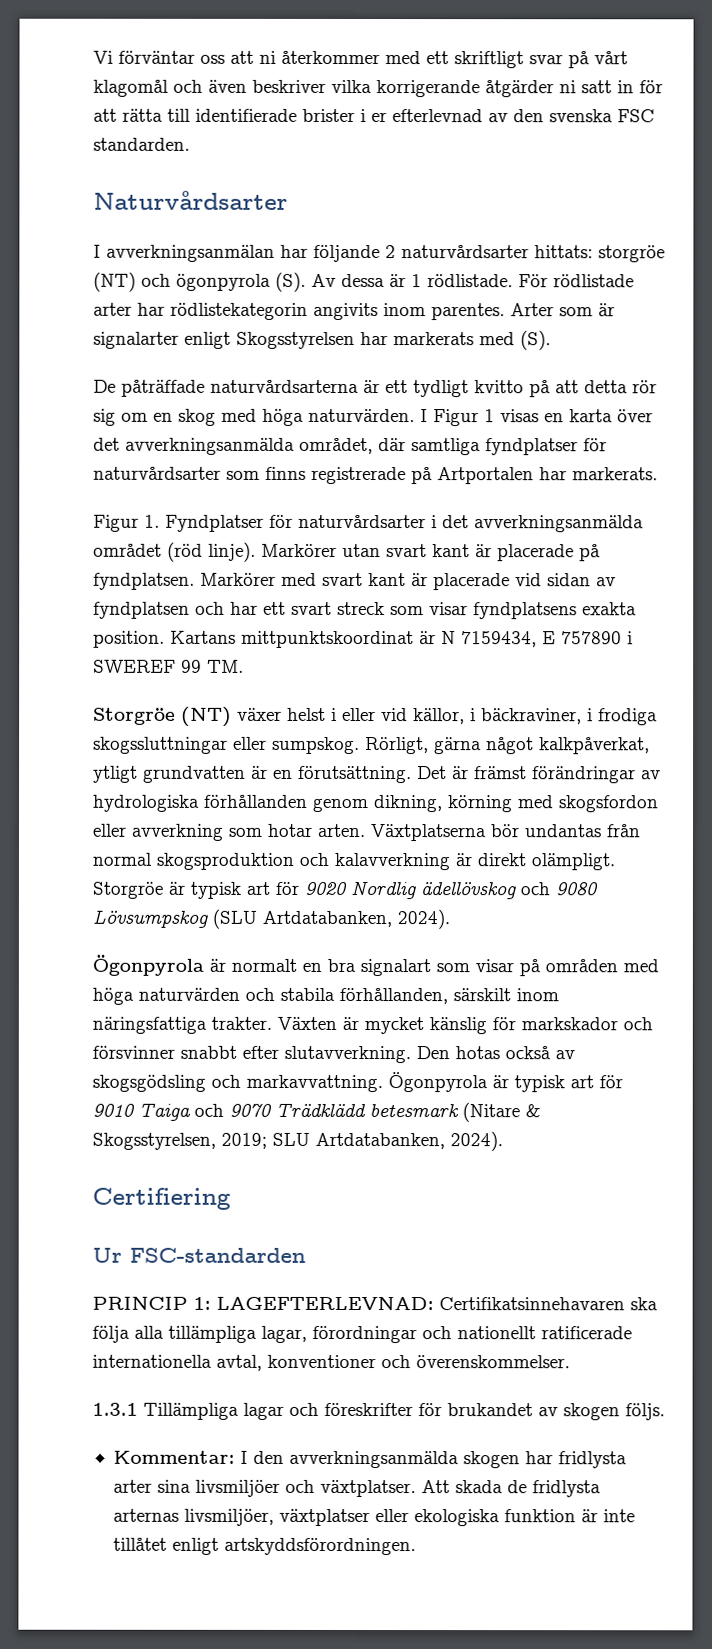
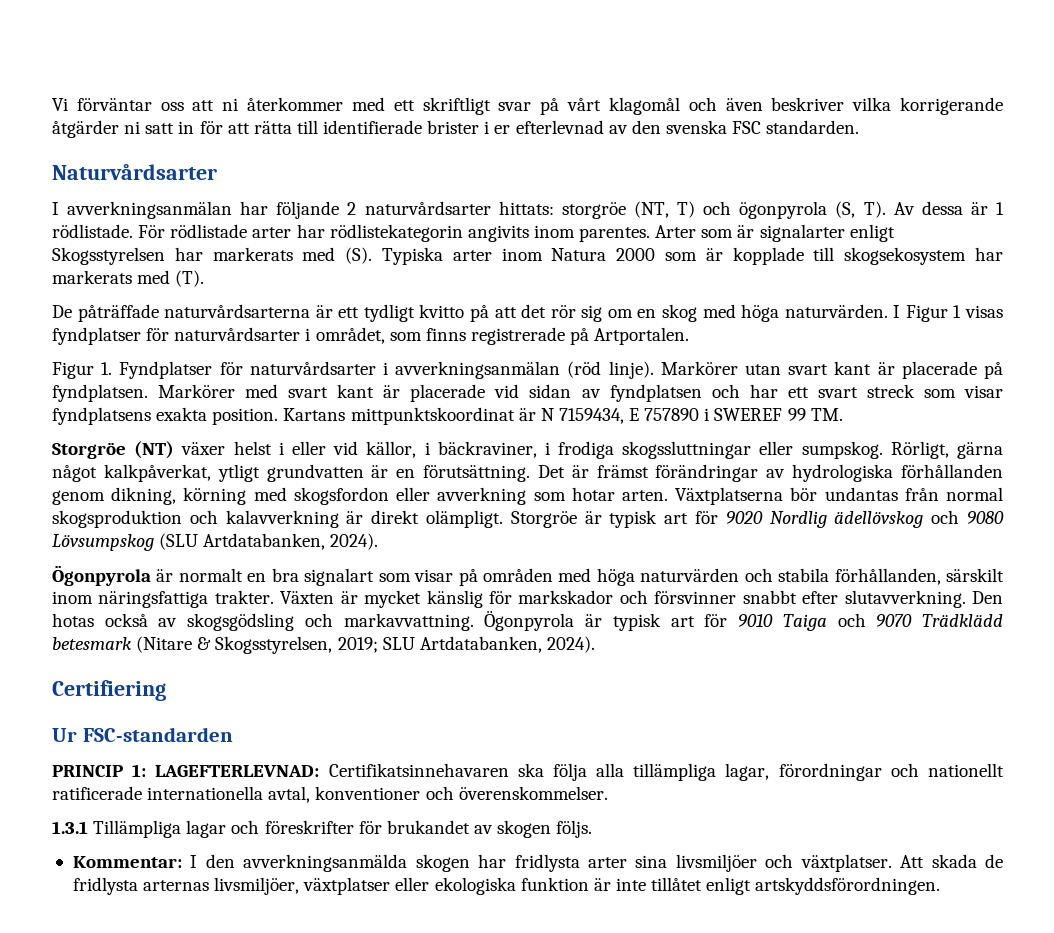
[93,271,306,292] (NT) och ögonpyrola (S). -> [633,201,886,219] (NT, T) och ögonpyrola (S, T).
(551, 340) none -> [382,247,1003,265] [52,270,205,287] Typiska arter inom Natura 2000 som är kopplade till skogsekosystem har markerats med (T).
[584,380,628,394] detta -> [521,304,547,318] det
[544,409,653,423] [93,437,481,456] en karta över det avverkningsanmälda området, där samtliga -> (1003, 311) none
(221, 473) none -> [305,327,385,344] i området,
[437,467,658,485] Artportalen har markerats. -> [594,327,690,345] Artportalen.
[442,515,644,533] [93,543,162,557] det avverkningsanmälda området -> [395,361,561,379] avverkningsanmälan

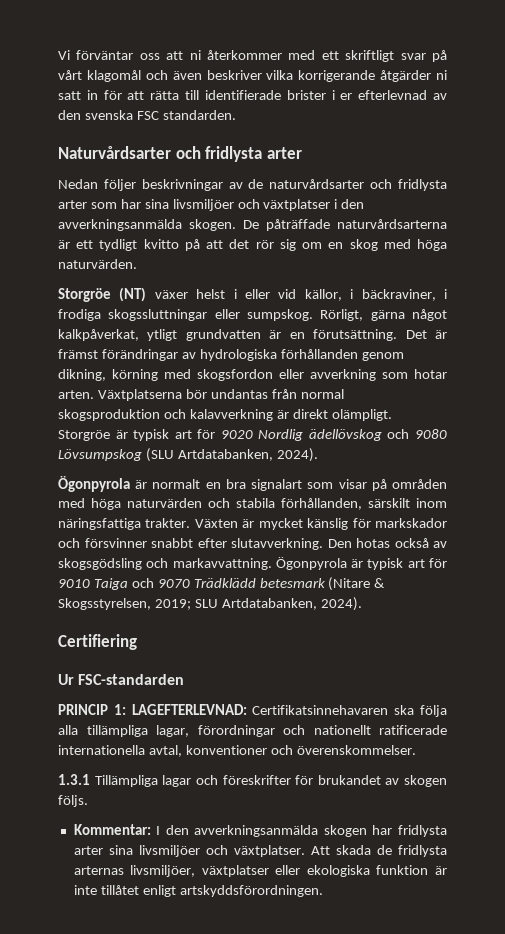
[52,201,1005,219] [52,224,895,242] [52,247,1003,265] [52,270,205,287] // I avverkningsanmälan har följande 2 naturvårdsarter hittats: storgröe (NT, T) och ögonpyrola (S, T). Av dessa är 1 rödlistade. För rödlistade arter har rödlistekategorin angivits inom parentes. Arter som är signalarter enligt Skogsstyrelsen har markerats med (S). Typiska arter inom Natura 2000 som är kopplade till skogsekosystem har markerats med (T). // -> [175,146,302,162] [58,179,447,191] [58,199,365,211] [58,219,236,231] och fridlysta arter // Nedan följer beskrivningar av de naturvårdsarter och fridlysta arter som har sina livsmiljöer och växtplatser i den avverkningsanmälda skogen.
[893,305,1003,322] [52,327,690,345] [52,361,1004,379] [52,384,1003,402] [52,407,843,425] I Figur 1 visas fyndplatser för naturvårdsarter i området, som finns registrerade på Artportalen. // Figur 1. Fyndplatser för naturvårdsarter i avverkningsanmälan (röd linje). Markörer utan svart kant är placerade på fyndplatsen. Markörer med svart kant är placerade vid sidan av fyndplatsen och har ett svart streck som visar fyndplatsens exakta position. Kartans mittpunktskoordinat är N 7159434, E 757890 i SWEREF 99 TM. -> (137, 264) none

